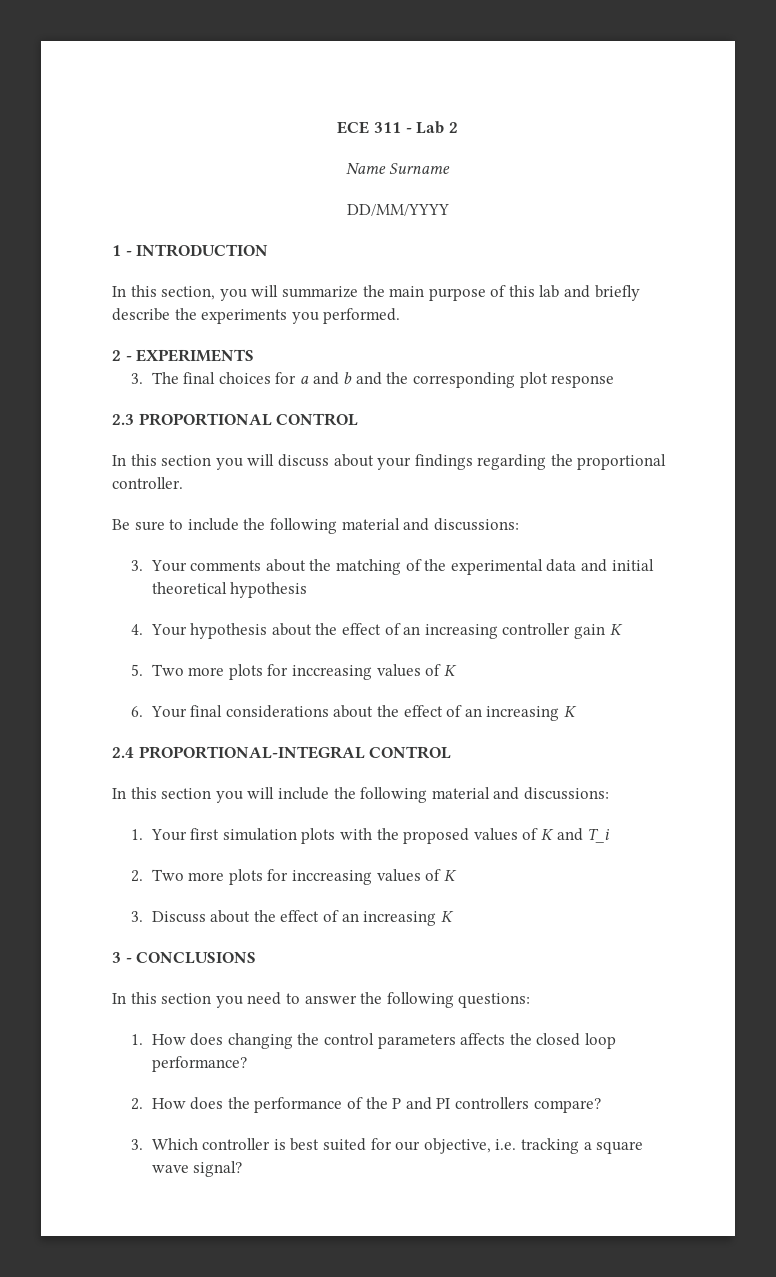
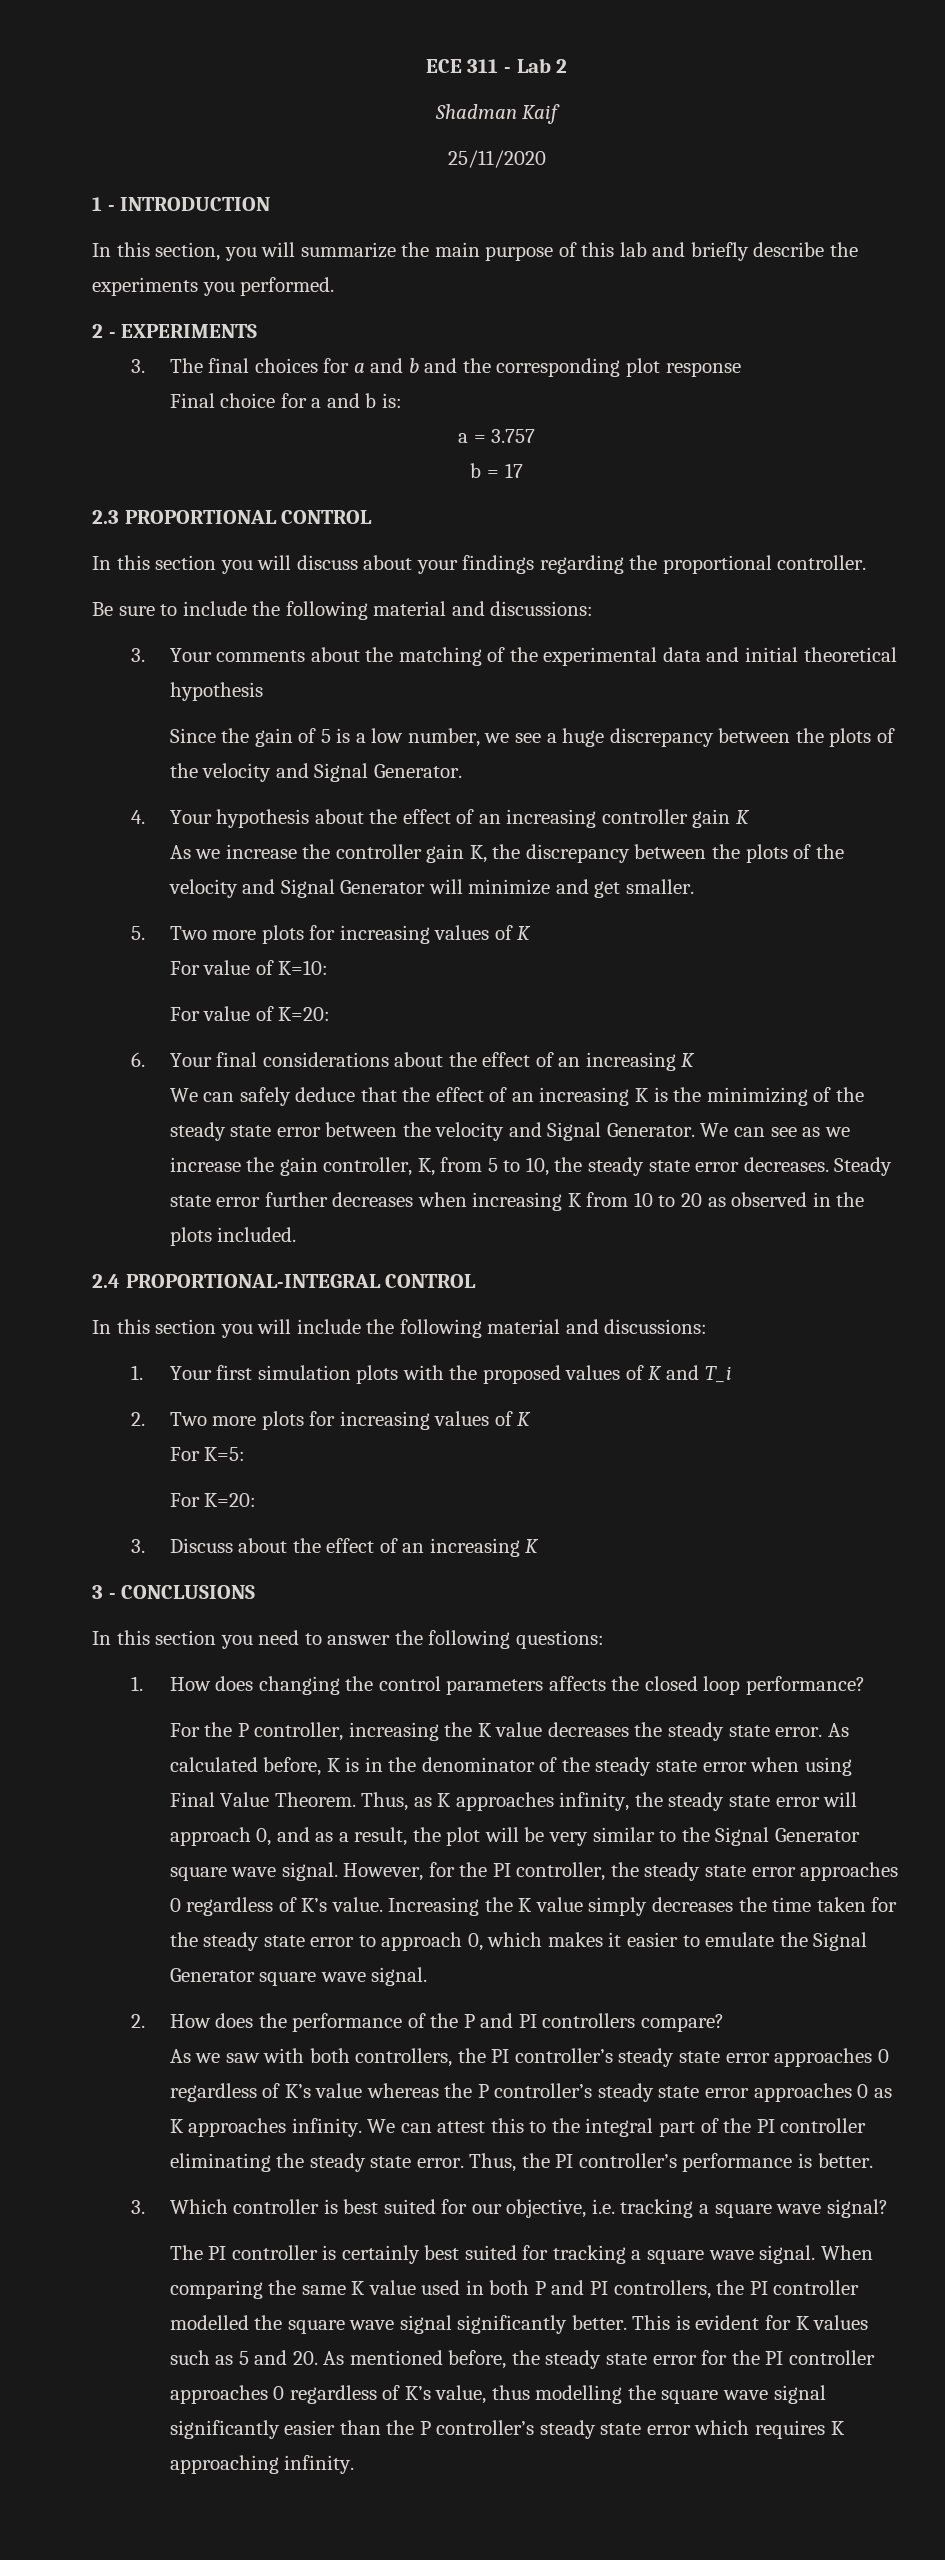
[345,163,451,174] [346,204,449,216] Name Surname // DD/MM/YYYY -> [434,104,561,124] [447,150,546,168] Shadman Kaif // 25/11/2020
(615, 381) none -> [169,393,402,408] [457,429,536,443] [470,463,523,478] // Final choice for a and b is: // a = 3.757 // b = 17
(308, 590) none -> [169,728,895,747] [169,763,462,782] // Since the gain of 5 is a low number, we see a huge discrepancy between the plots of the velocity and Signal Generator.
(623, 629) none -> [169,844,844,863] [168,879,694,898] // As we increase the controller gain K, the discrepancy between the plots of the velocity and Signal Generator will minimize and get smaller.
[291,664,457,680] inccreasing values of K -> [339,925,532,944] [169,960,329,975] [169,1006,331,1021] increasing values of K // For value of K=10: // For value of K=20:
(577, 711) none -> [169,1087,864,1106] [169,1122,850,1141] [169,1157,893,1176] [169,1192,865,1211] [169,1227,297,1246] // We can safely deduce that the effect of an increasing K is the minimizing of the steady state error between the velocity and Signal Generator. We can see as we increase the gain controller, K, from 5 to 10, the steady state error decreases. Steady state error further decreases when increasing K from 10 to 20 as observed in the plots included.
[291,869,457,885] inccreasing values of K -> [339,1411,532,1430] [169,1447,246,1461] [169,1493,257,1507] increasing values of K // For K=5: // For K=20:
(247, 1064) none -> [169,1722,849,1741] [169,1757,852,1776] [169,1792,858,1811] [169,1827,860,1846] [169,1862,899,1881] [169,1897,898,1916] [169,1932,868,1951] [169,1967,428,1986] // For the P controller, increasing the K value decreases the steady state error. As calculated before, K is in the denominator of the steady state error when using Final Value Theorem. Thus, as K approaches infinity, the steady state error will approach 0, and as a result, the plot will be very similar to the Signal Generator square wave signal. However, for the PI controller, the steady state error approaches 0 regardless of K’s value. Increasing the K value simply decreases the time taken for the steady state error to approach 0, which makes it easier to emulate the Signal Generator square wave signal.
(601, 1105) none -> [169,2048,889,2067] [169,2083,892,2102] [169,2118,867,2137] [169,2153,873,2172] // As we saw with both controllers, the PI controller’s steady state error approaches 0 regardless of K’s value whereas the P controller’s steady state error approaches 0 as K approaches infinity. We can attest this to the integral part of the PI controller eliminating the steady state error. Thus, the PI controller’s performance is better.
(243, 1169) none -> [169,2245,873,2264] [169,2280,860,2299] [169,2315,869,2334] [169,2350,875,2369] [169,2385,826,2404] [169,2420,845,2439] [169,2455,355,2474] // The PI controller is certainly best suited for tracking a square wave signal. When comparing the same K value used in both P and PI controllers, the PI controller modelled the square wave signal significantly better. This is evident for K values such as 5 and 20. As mentioned before, the steady state error for the PI controller approaches 0 regardless of K’s value, thus modelling the square wave signal significantly easier than the P controller’s steady state error which requires K approaching infinity.

